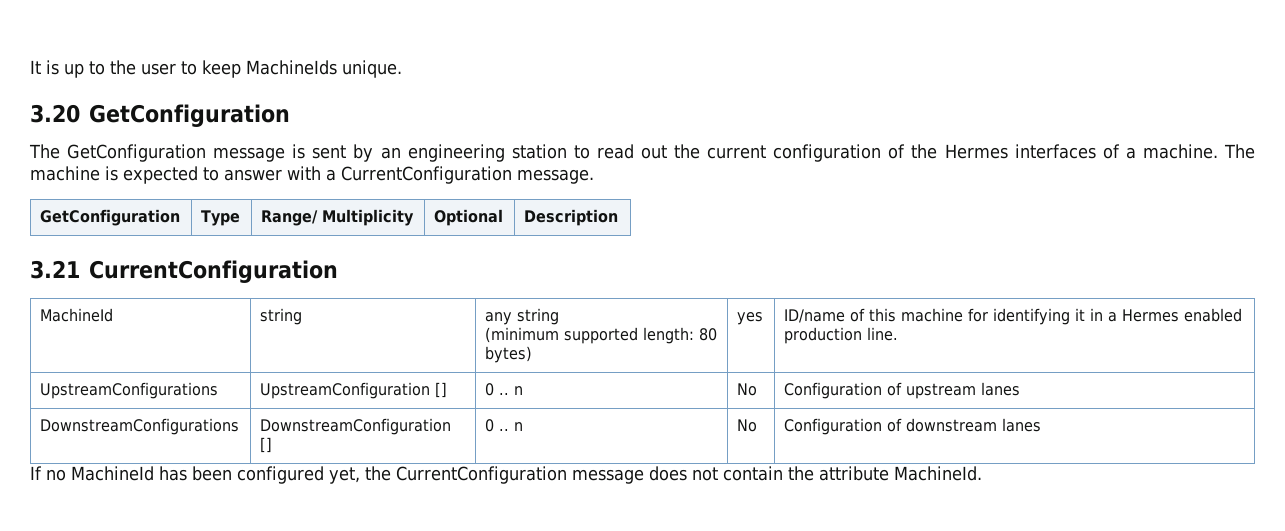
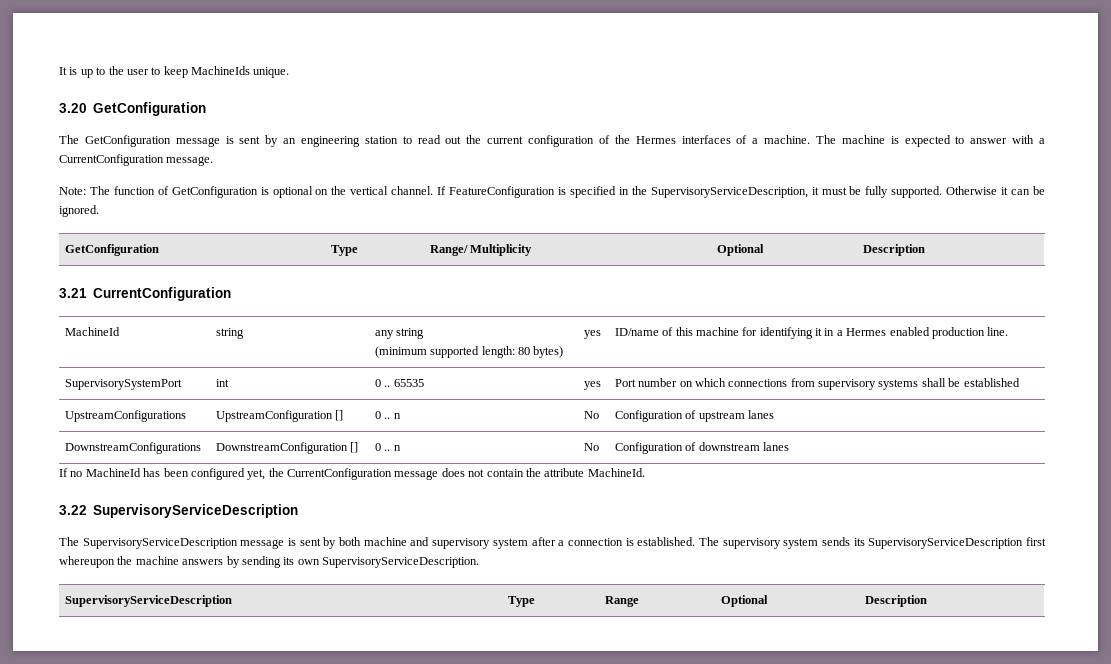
(594, 176) none -> [59,186,1045,198] [59,205,99,217] // Note: The function of GetConfiguration is optional on the vertical channel. If FeatureConfiguration is specified in the SupervisoryServiceDescription, it must be fully supported. Otherwise it can be ignored.
(899, 334) none -> [64,379,182,390] [215,379,229,387] [374,379,424,387] [583,381,601,390] [614,378,1020,390] // SupervisorySystemPort | int | 0 .. 65535 | yes | Port number on which connections from supervisory systems shall be established
(982, 473) none -> [59,504,299,518] [59,537,1046,549] [59,556,479,568] [64,595,232,607] [507,596,535,607] [604,596,639,607] [720,595,768,607] [864,595,927,607] // 3.22 SupervisoryServiceDescription // The SupervisoryServiceDescription message is sent by both machine and supervisory system after a connection is established. The supervisory system sends its SupervisoryServiceDescription first whereupon the machine answers by sending its own SupervisoryServiceDescription. // SupervisoryServiceDescription | Type | Range | Optional | Description

